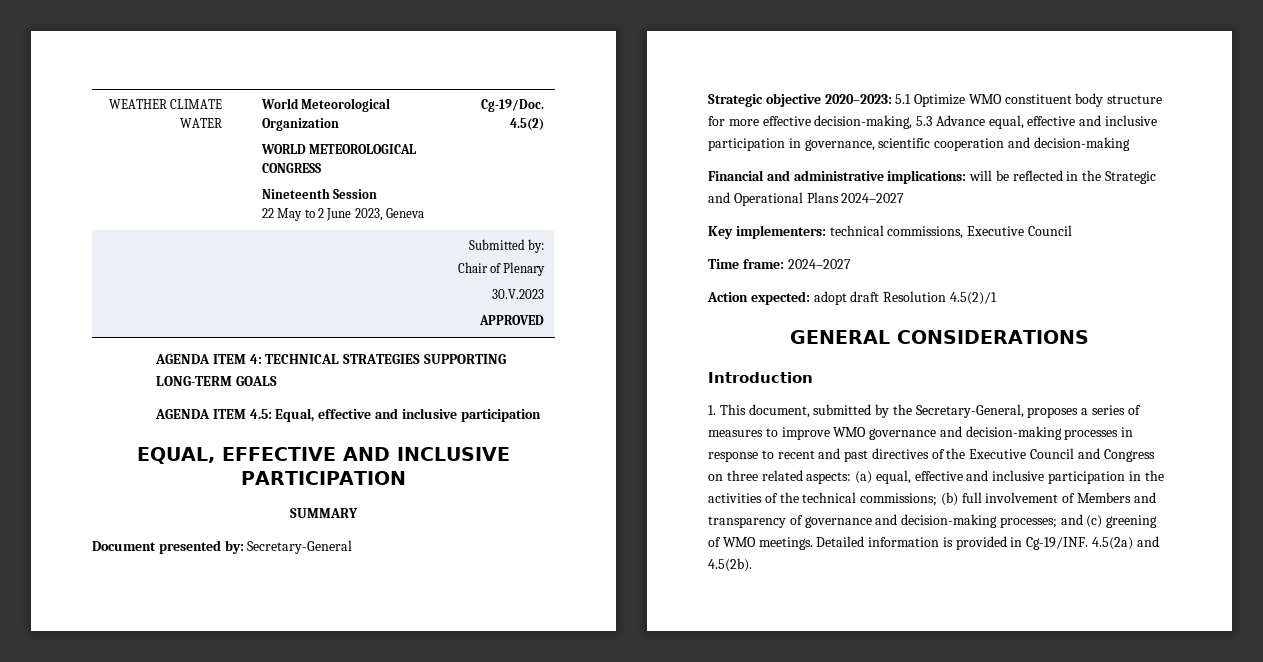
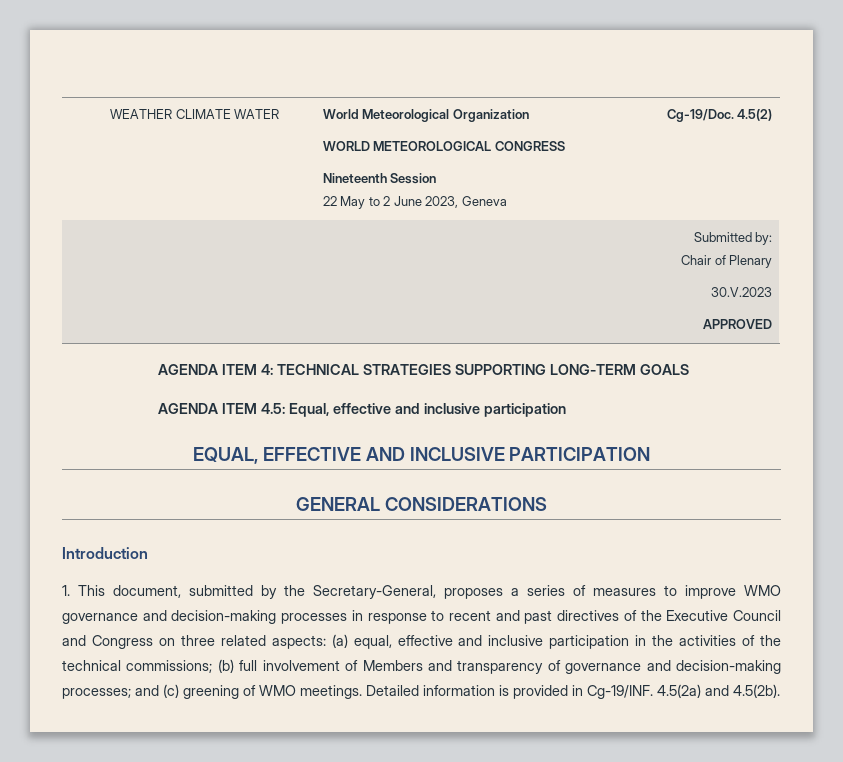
[290,508,358,518] [92,540,353,554] [708,93,1163,107] [708,115,1158,129] [708,137,1130,151] [708,170,1157,184] [708,192,905,206] [708,225,1072,239] [708,259,851,269] [707,291,997,305] // SUMMARY // Document presented by: Secretary-General // Strategic objective 2020–2023: 5.1 Optimize WMO constituent body structure for more effective decision-making, 5.3 Advance equal, effective and inclusive participation in governance, scientific cooperation and decision-making // Financial and administrative implications: will be reflected in the Strategic and Operational Plans 2024–2027 // Key implementers: technical commissions, Executive Council // Time frame: 2024–2027 // Action expected: adopt draft Resolution 4.5(2)/1 -> (651, 454) none

